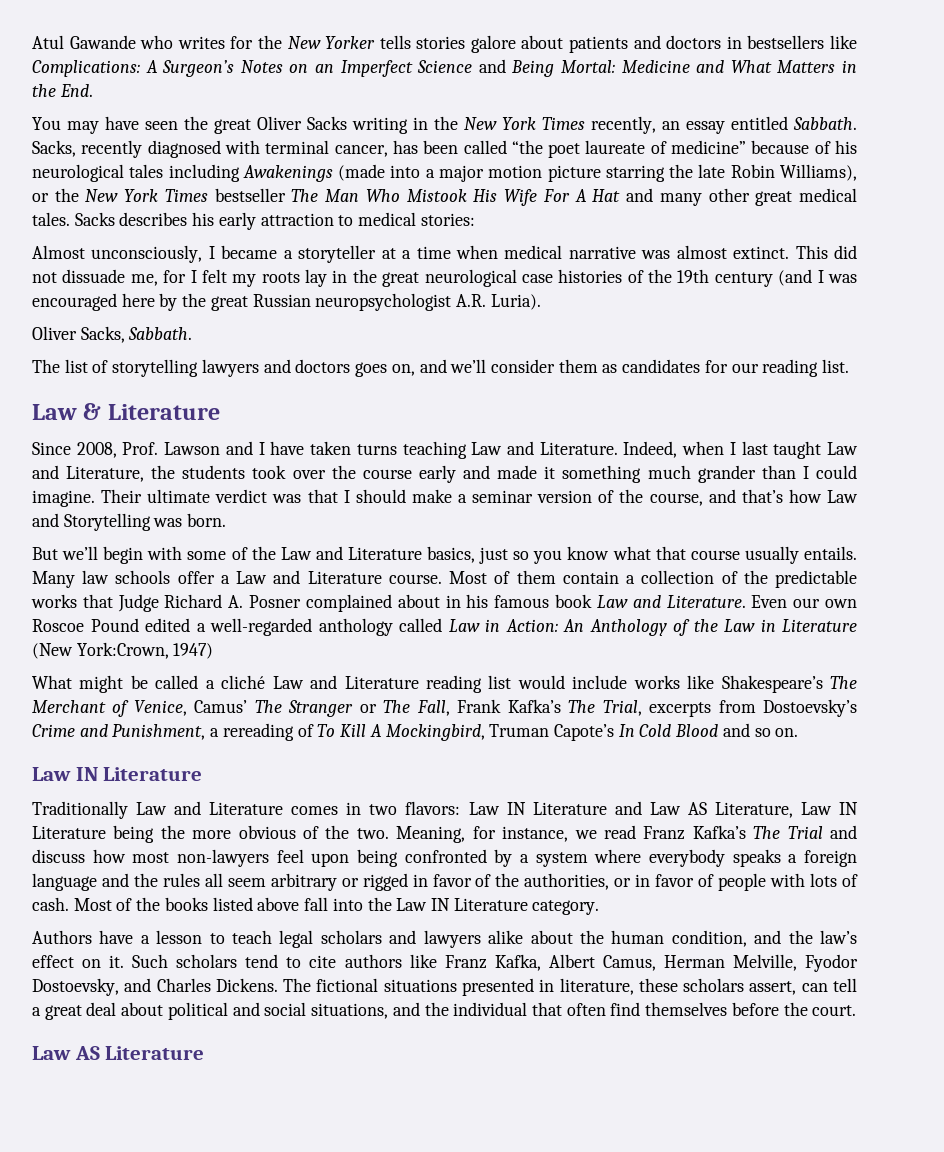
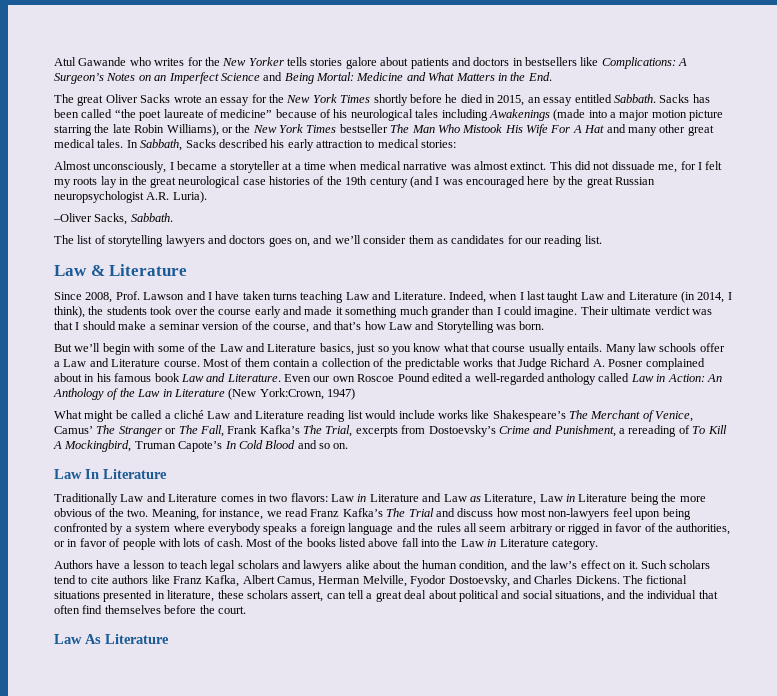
[32,116,857,134] [32,140,388,158] You may have seen the great Oliver Sacks writing in the New York Times recently, an essay entitled Sabbath. Sacks, recently diagnosed with terminal cancer, -> [54,94,690,106] The great Oliver Sacks wrote an essay for the New York Times shortly before he died in 2015, an essay entitled Sabbath. Sacks
[74,212,188,226] Sacks describes -> [126,139,268,151] In Sabbath, Sacks described
[32,326,77,340] Oliver -> [53,213,92,222] –Oliver
[66,466,145,482] Literature, -> [628,291,732,303] [54,306,85,318] Literature (in 2014, I think),
[75,767,98,781] IN -> [85,469,99,479] In
[506,802,526,815] IN -> [357,494,367,502] in
[687,802,707,815] AS -> [469,496,481,502] as
[839,802,858,815] IN -> [566,494,575,502] in
[430,898,450,911] IN -> [487,539,497,547] in
[74,1046,100,1060] AS -> [85,634,101,644] As

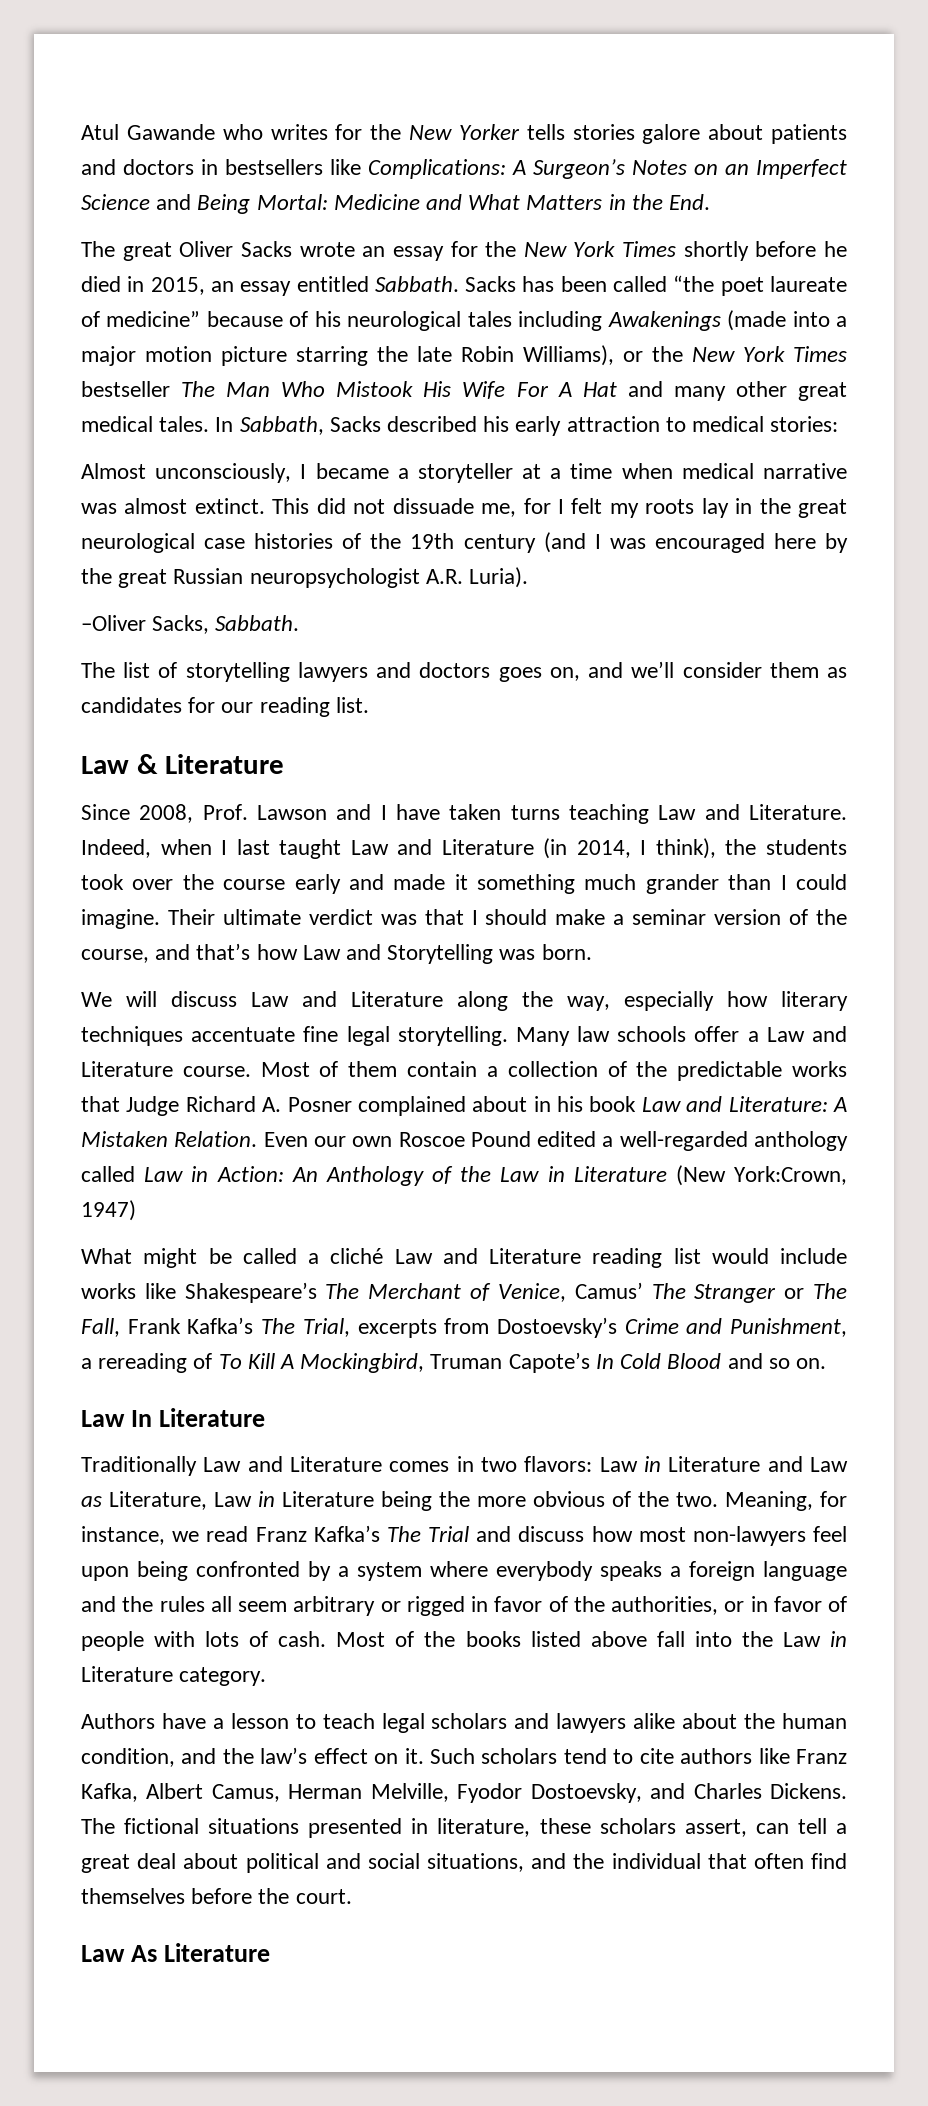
[54,343,603,355] But we’ll begin with some of the Law and Literature basics, just so you know what that course usually entails. -> [81,991,848,1011] [81,1026,508,1046] We will discuss Law and Literature along the way, especially how literary techniques accentuate fine legal storytelling.
[114,373,152,382] famous -> (584, 1104) none
[226,374,281,382] Literature. -> [728,1096,847,1112] [81,1131,258,1147] Literature: A Mistaken Relation.

